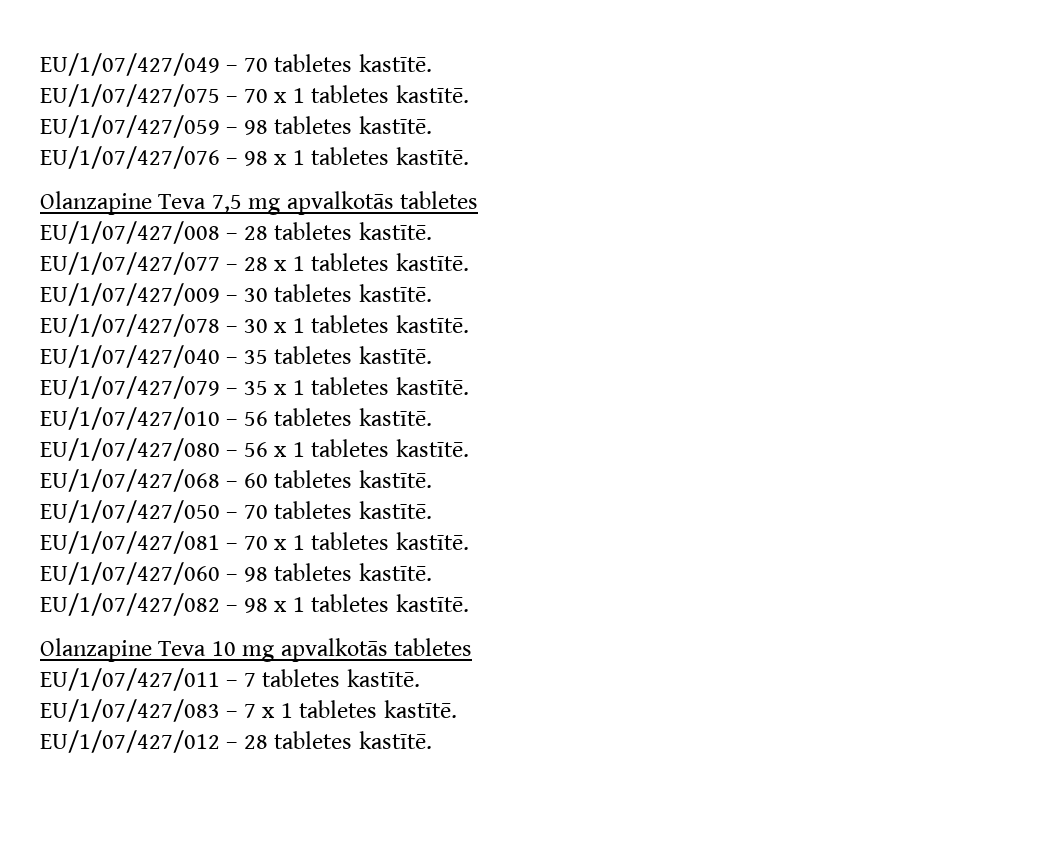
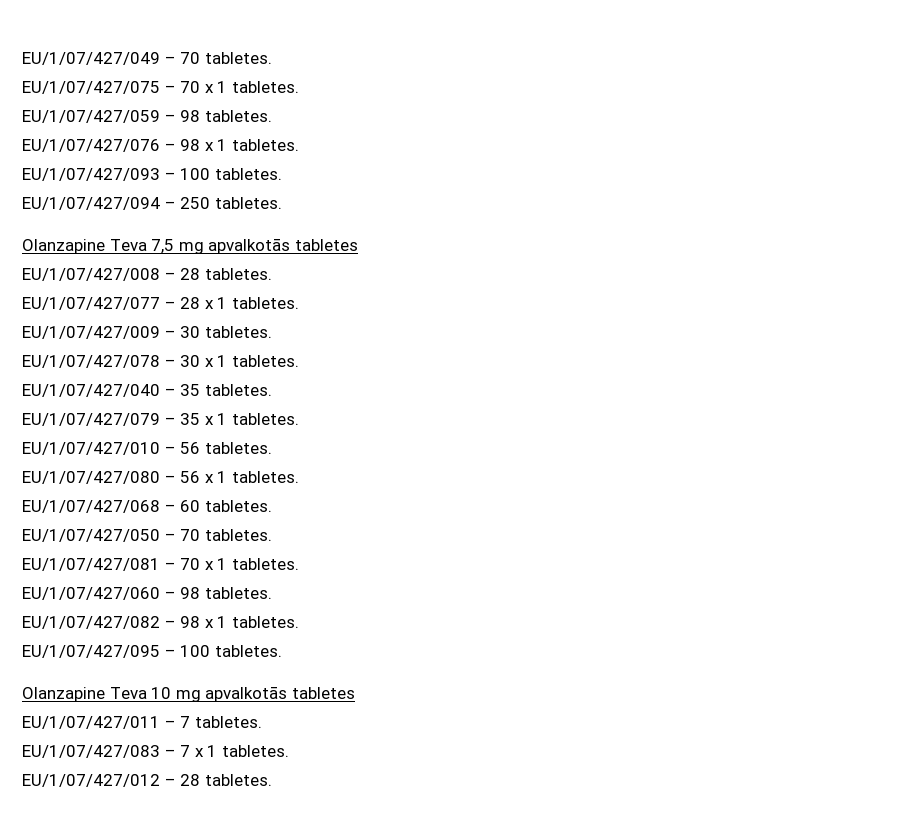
[274,54,432,72] tabletes kastītē. -> [204,52,272,64] tabletes.
[311,85,469,103] tabletes kastītē. -> [231,81,299,93] tabletes.
[274,116,432,134] tabletes kastītē. -> [204,110,272,122] tabletes.
[311,147,469,165] tabletes kastītē. -> [231,139,299,151] [22,168,282,181] [22,197,282,210] tabletes. // EU/1/07/427/093 – 100 tabletes. // EU/1/07/427/094 – 250 tabletes.
[274,222,432,240] tabletes kastītē. -> [204,268,272,280] tabletes.
[311,253,469,271] tabletes kastītē. -> [231,297,299,309] tabletes.
[274,284,432,302] tabletes kastītē. -> [204,326,272,338] tabletes.
[311,315,469,333] tabletes kastītē. -> [231,355,299,367] tabletes.
[274,346,432,364] tabletes kastītē. -> [204,384,272,396] tabletes.
[311,377,469,395] tabletes kastītē. -> [231,413,299,425] tabletes.
[274,408,432,426] tabletes kastītē. -> [204,442,272,454] tabletes.
[311,439,469,457] tabletes kastītē. -> [231,471,299,483] tabletes.
[274,470,432,488] tabletes kastītē. -> [204,500,272,512] tabletes.
[274,501,432,519] tabletes kastītē. -> [204,529,272,541] tabletes.
[311,532,469,550] tabletes kastītē. -> [231,558,299,570] tabletes.
[274,563,432,581] tabletes kastītē. -> [204,587,272,599] tabletes.
[311,594,469,612] tabletes kastītē. -> [231,616,299,628] [22,645,282,658] tabletes. // EU/1/07/427/095 – 100 tabletes.
[262,669,420,687] tabletes kastītē. -> [194,716,262,728] tabletes.
[299,700,457,718] tabletes kastītē. -> [221,745,289,757] tabletes.
[274,731,432,749] tabletes kastītē. -> [204,774,272,786] tabletes.

